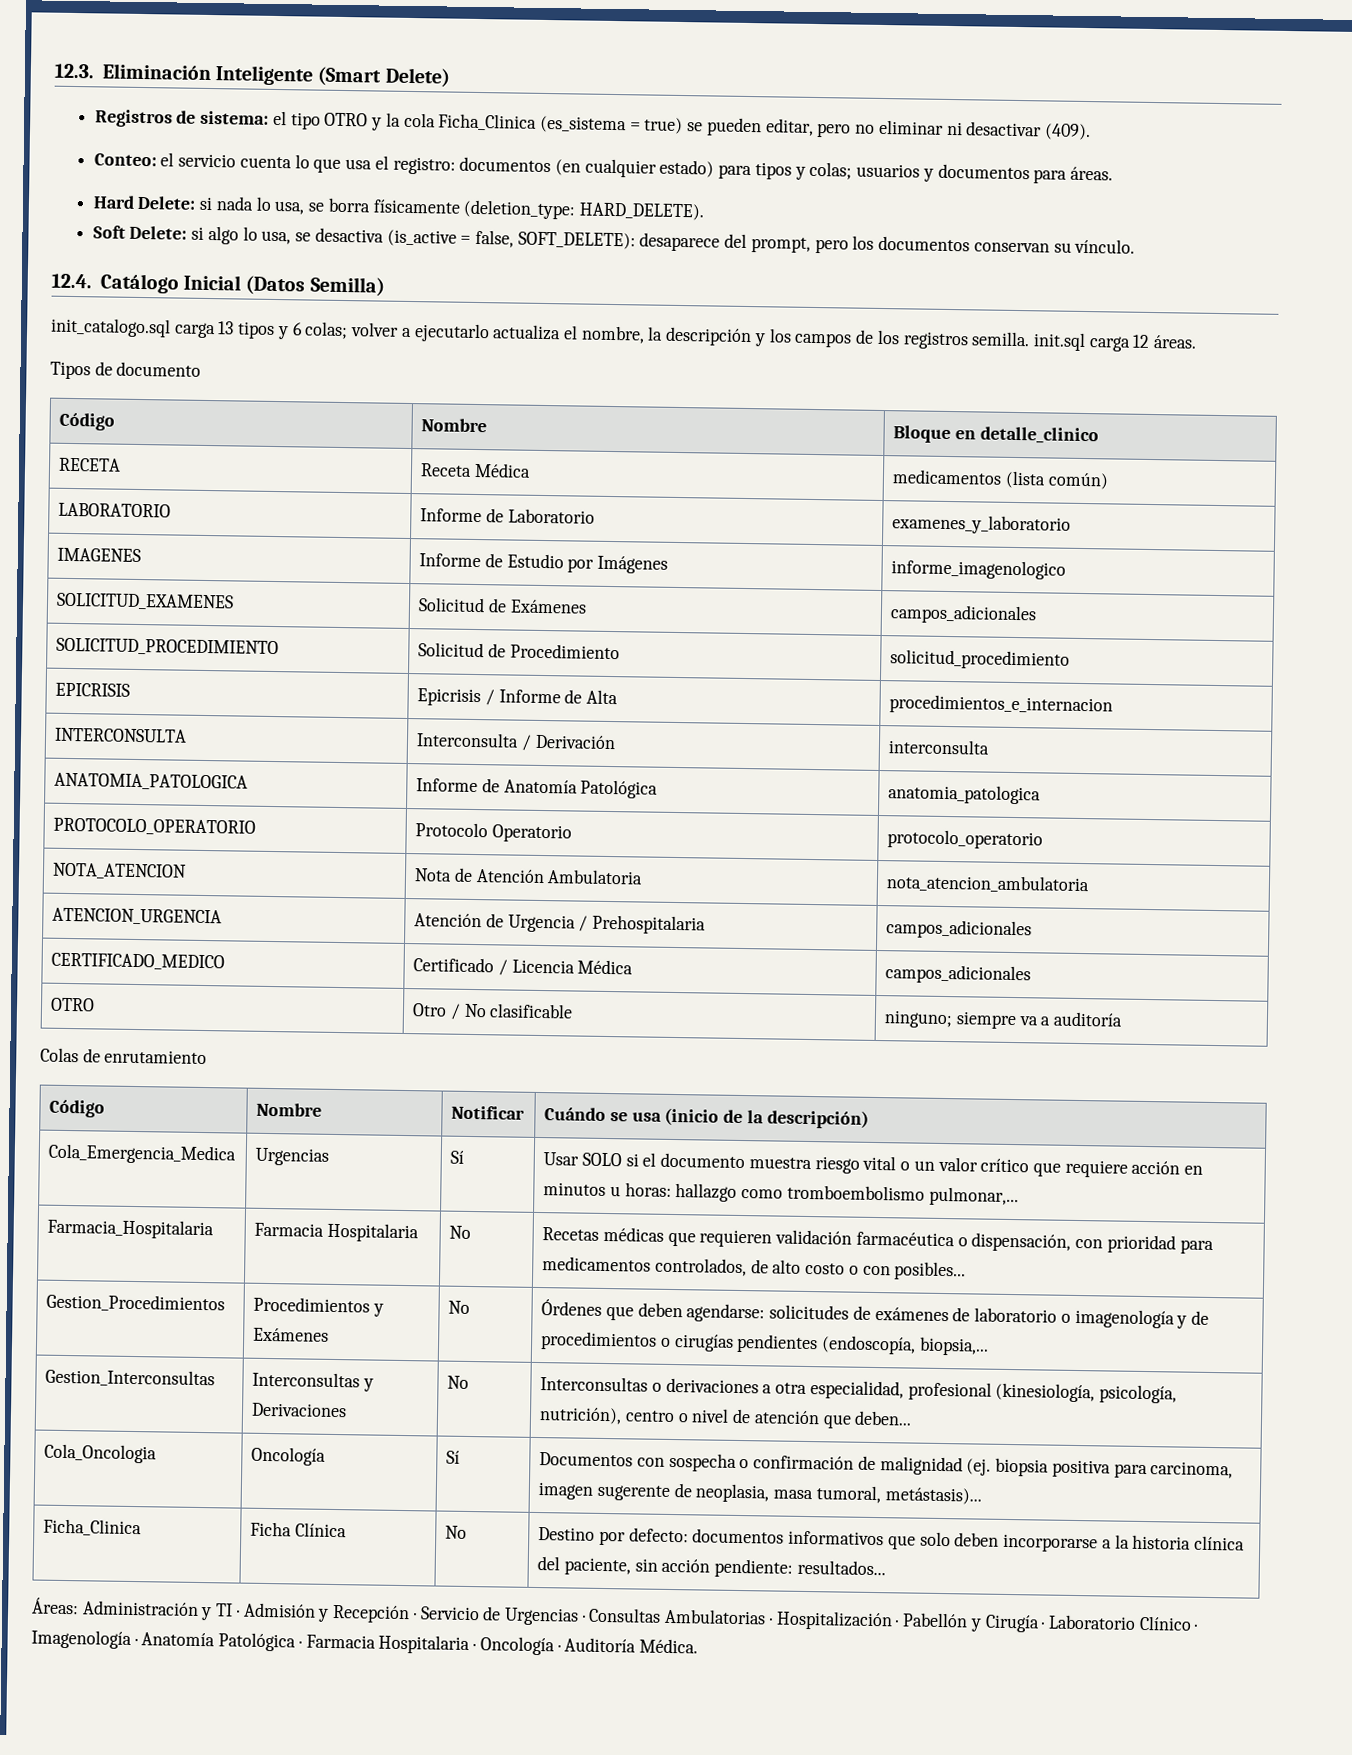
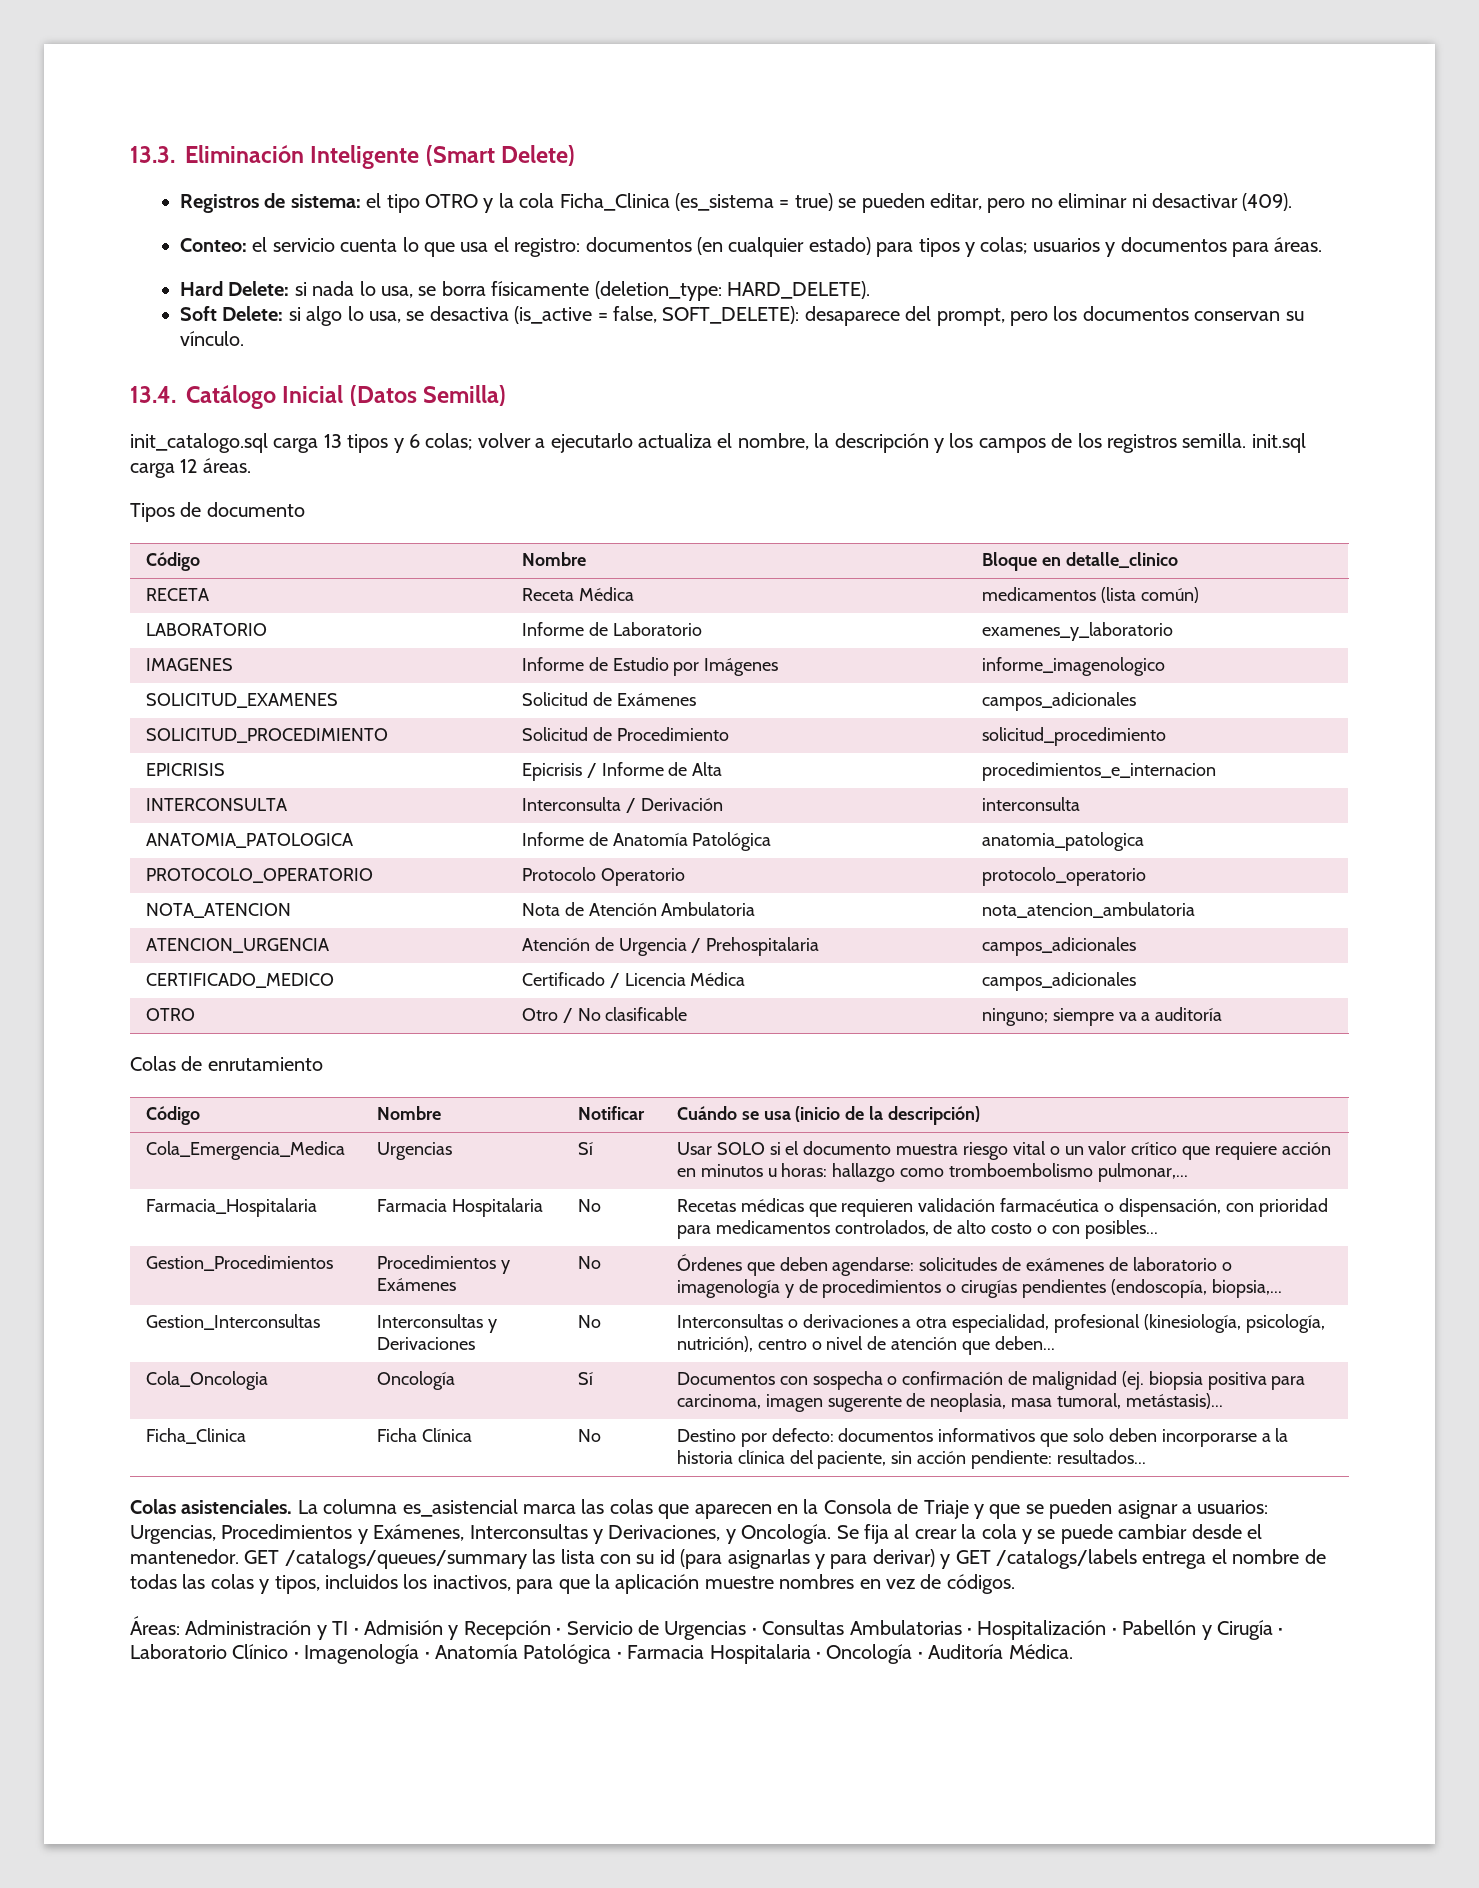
[54,63,94,79] 12.3. -> [130,146,175,163] 13.3.
[51,273,92,289] 12.4. -> [130,386,176,403] 13.4.
(886, 1567) none -> [130,1499,1269,1519] [130,1524,1262,1544] [130,1549,1326,1569] [130,1574,1015,1594] // Colas asistenciales. La columna es_asistencial marca las colas que aparecen en la Consola de Triaje y que se pueden asignar a usuarios: Urgencias, Procedimientos y Exámenes, Interconsultas y Derivaciones, y Oncología. Se fija al crear la cola y se puede cambiar desde el mantenedor. GET /catalogs/queues/summary las lista con su id (para asignarlas y para derivar) y GET /catalogs/labels entrega el nombre de todas las colas y tipos, incluidos los inactivos, para que la aplicación muestre nombres en vez de códigos.

